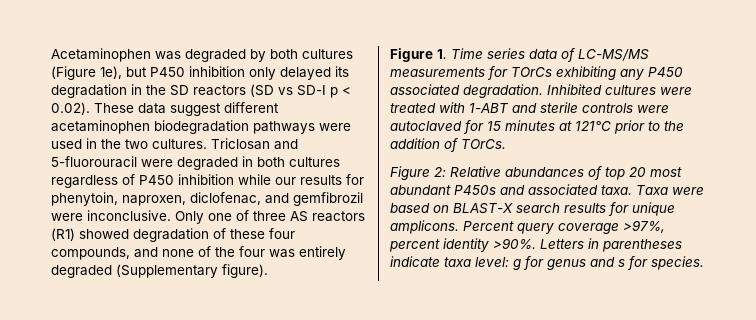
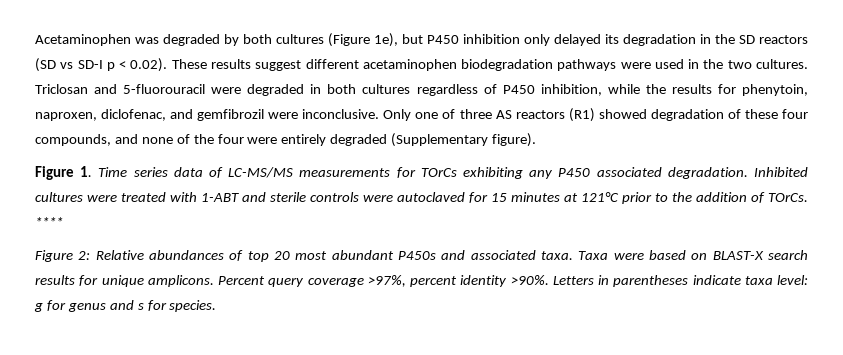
[138,103,166,114] data -> [210,59,251,69] results
[178,174,296,185] inhibition while our -> [540,84,666,96] inhibition, while the
[269,249,295,258] was -> [247,137,278,144] were
(506, 144) none -> [35,217,63,227] ****

